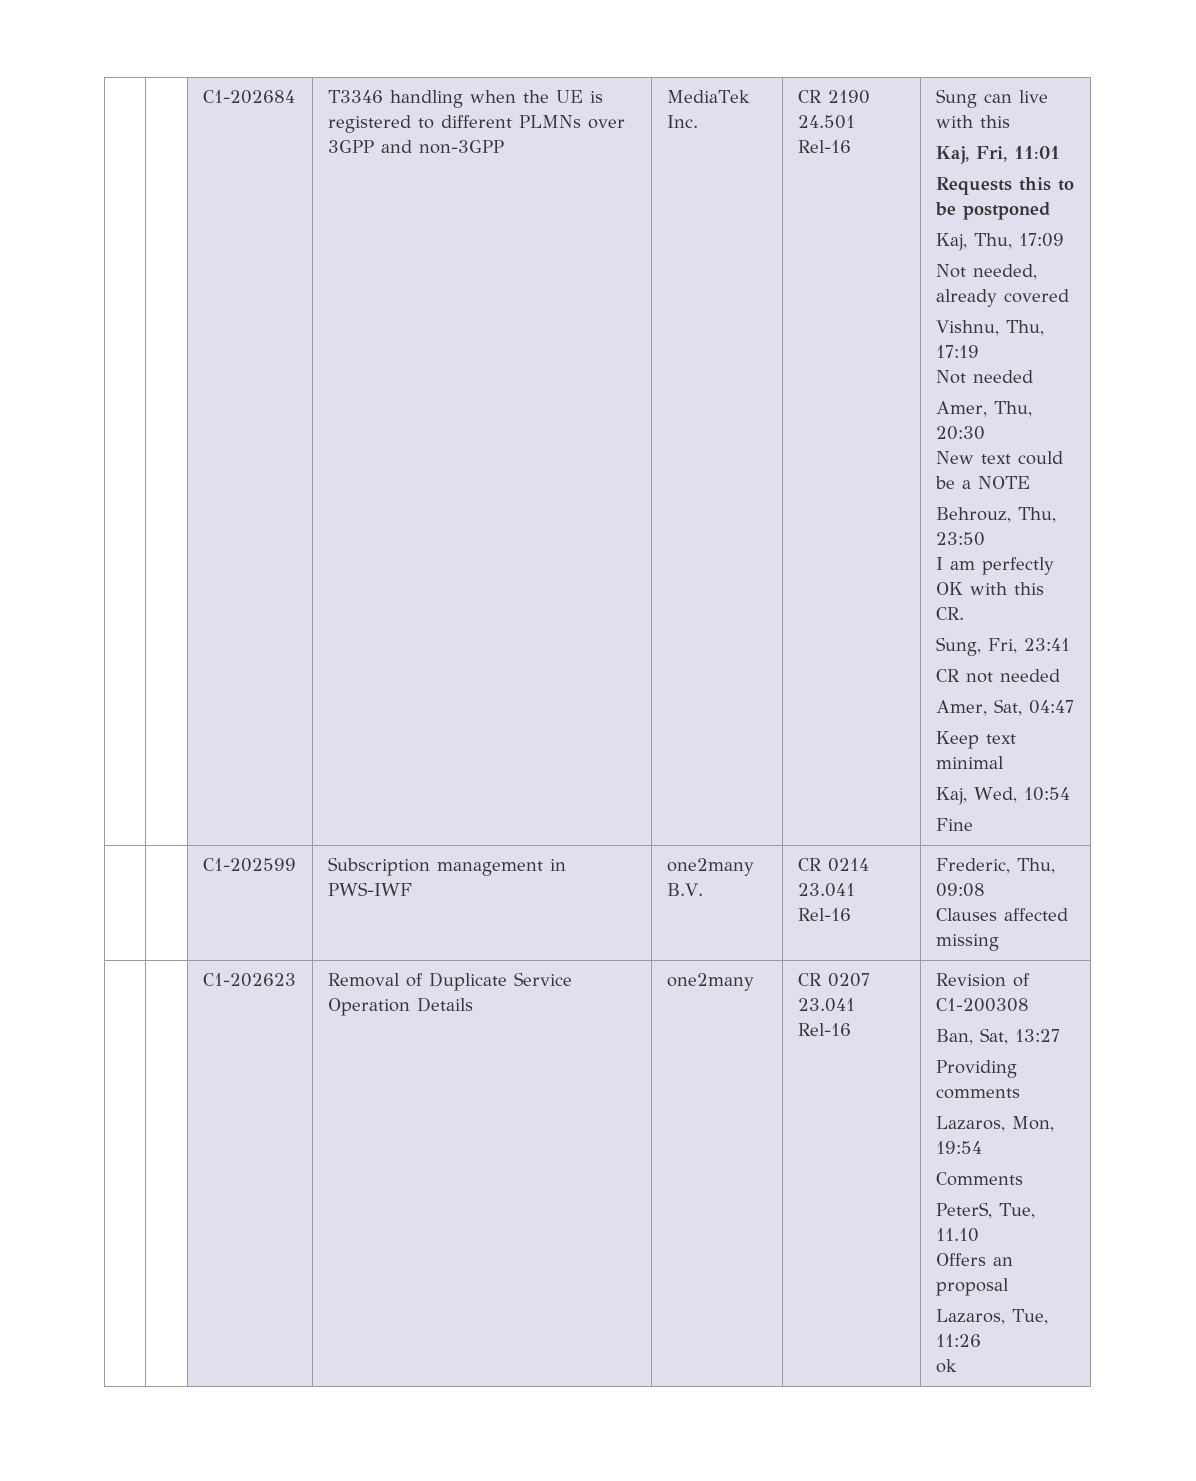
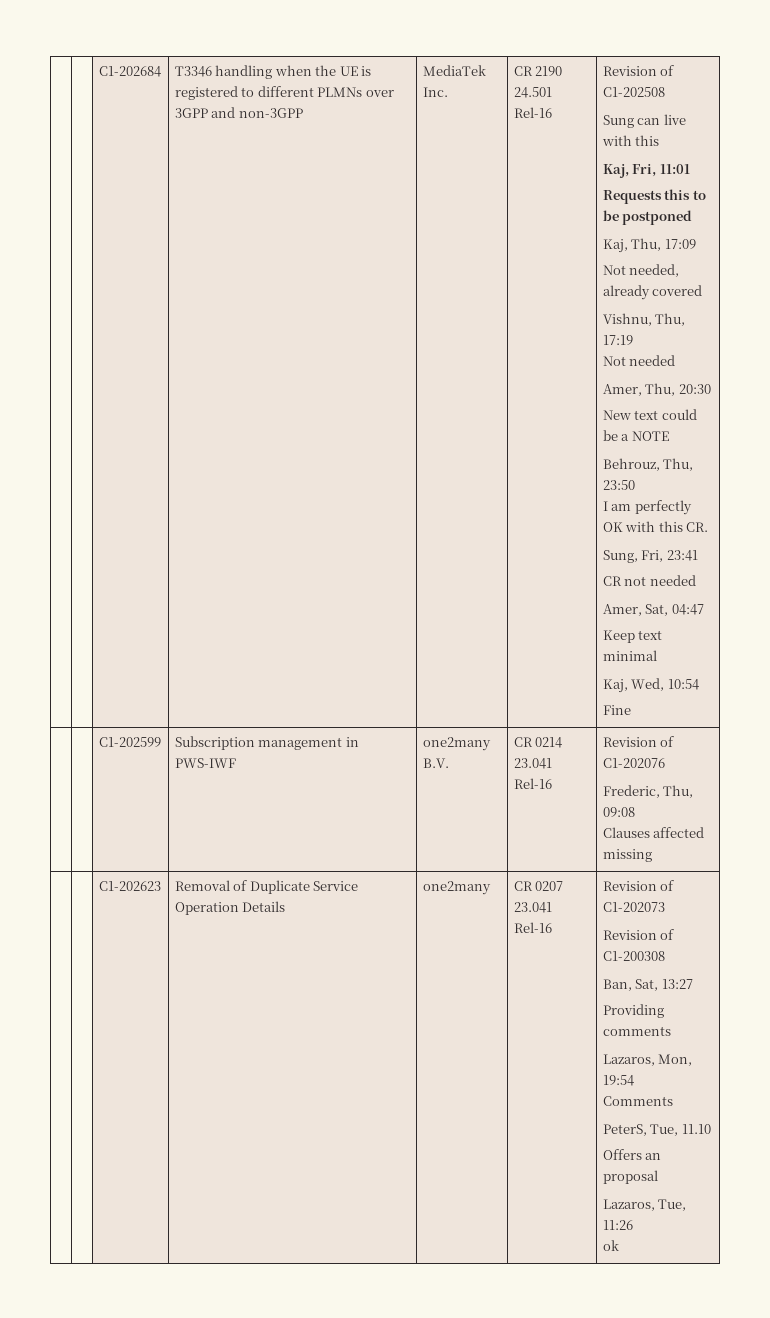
(851, 146) none -> [602,65,675,76] [602,87,665,97] Revision of C1-202508 //
(851, 914) none -> [602,736,675,747] [602,758,665,768] Revision of C1-202076 //
(1030, 980) none -> [602,902,665,912] [602,929,675,940] C1-202073 // Revision of

